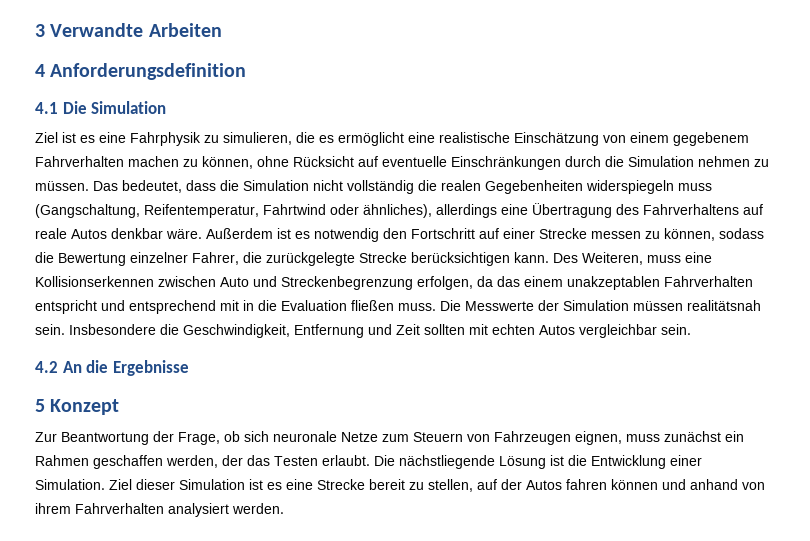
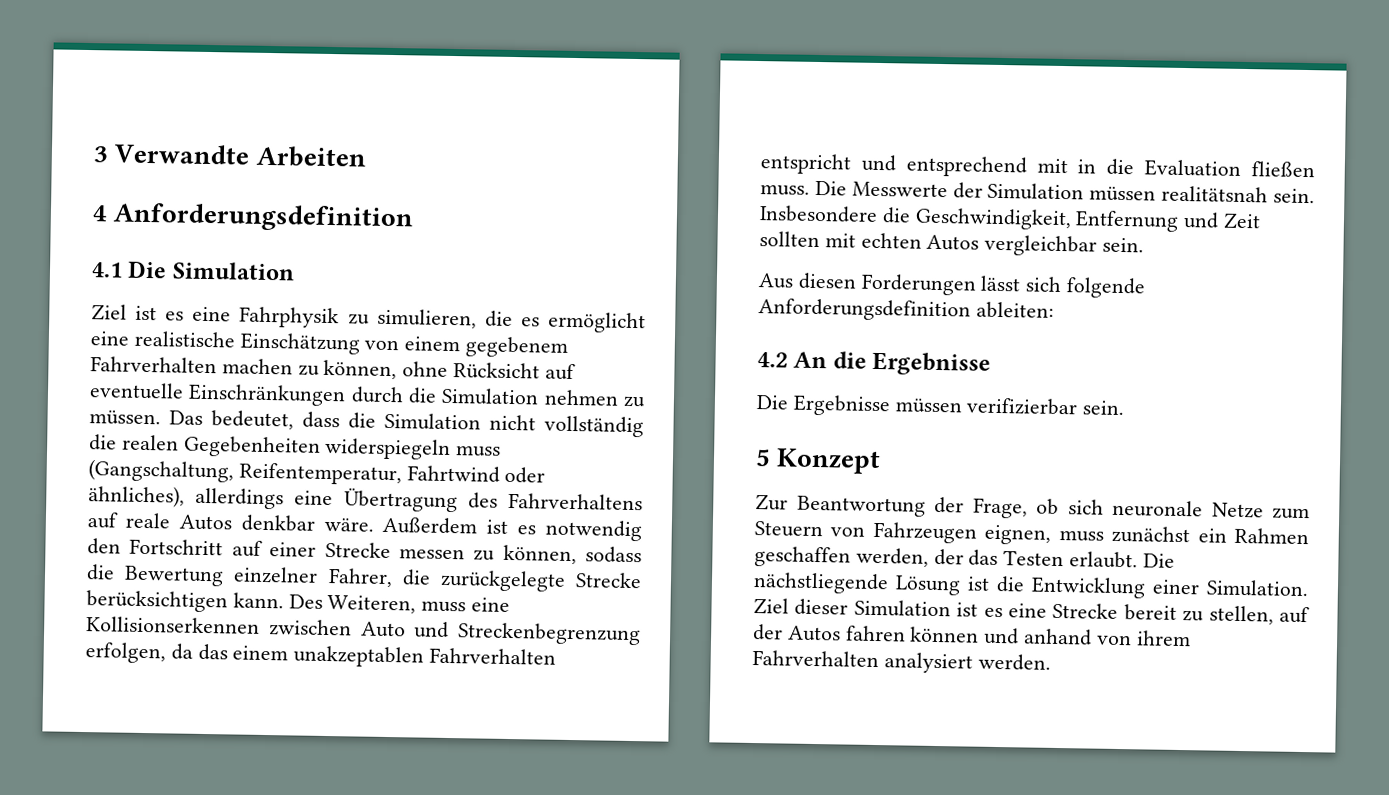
(691, 329) none -> [758,272,1147,299] [758,298,1054,322] // Aus diesen Forderungen lässt sich folgende Anforderungsdefinition ableiten:
(189, 368) none -> [756,394,1125,417] // Die Ergebnisse müssen verifizierbar sein.

